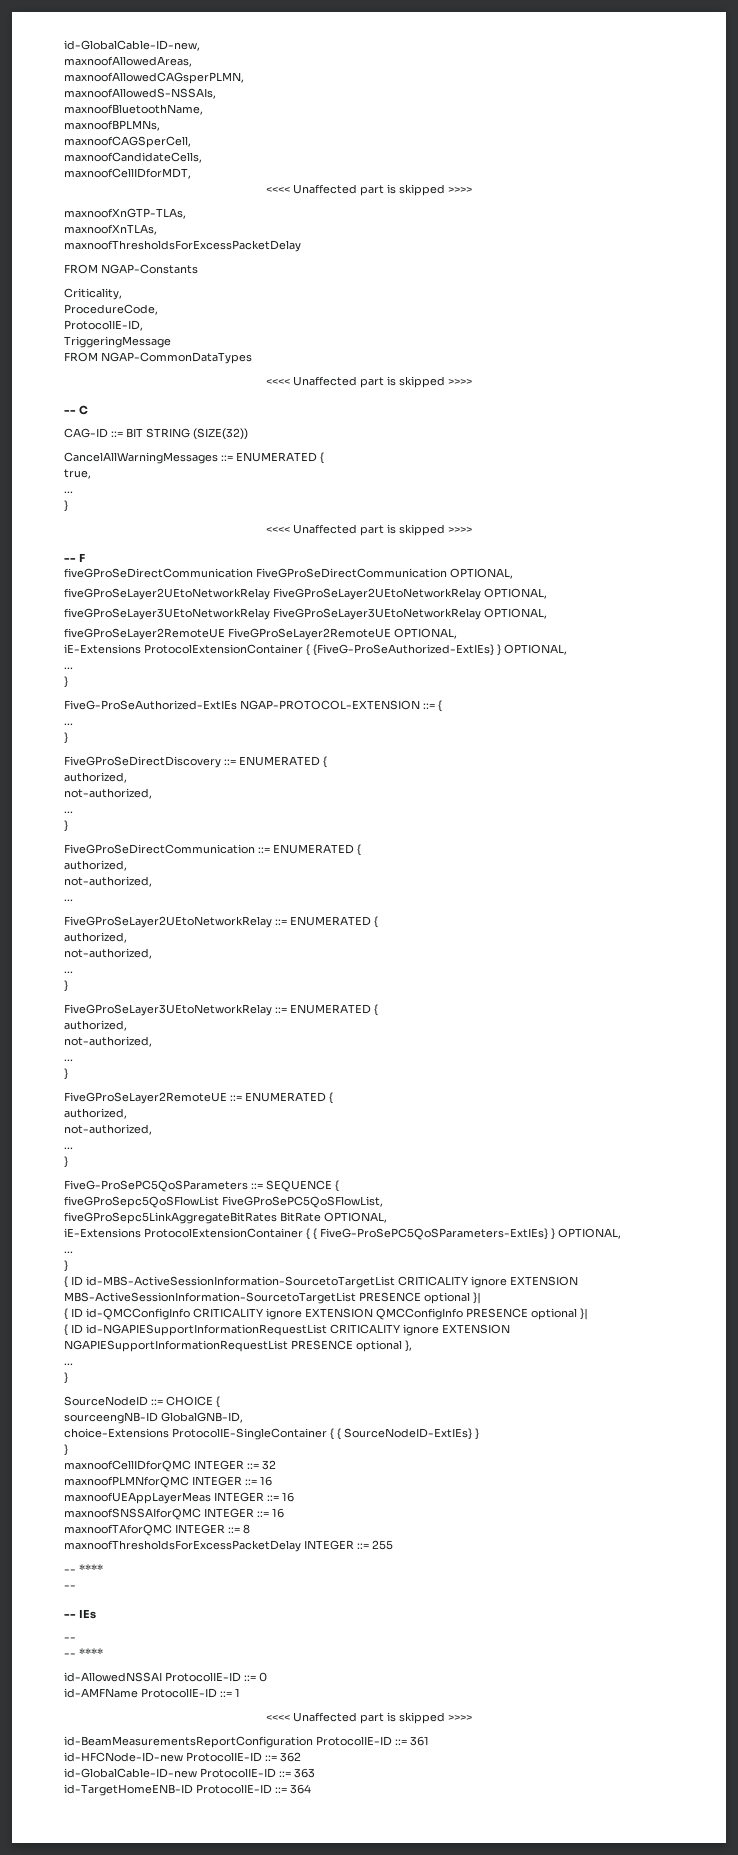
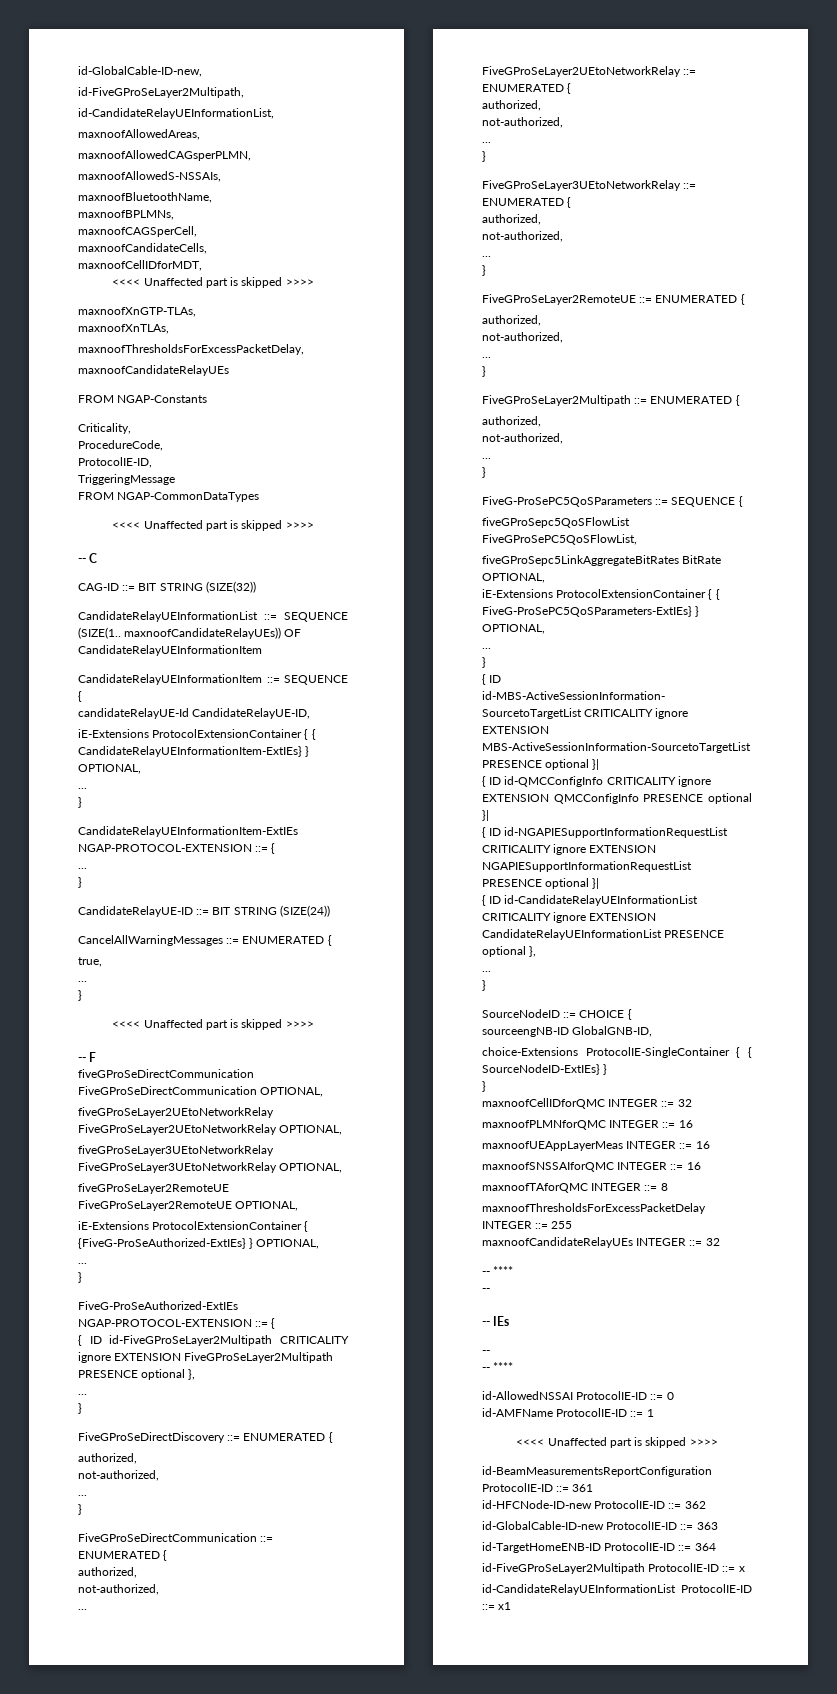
(200, 45) none -> [78,87,244,98] [78,108,274,119] // id-FiveGProSeLayer2Multipath, // id-CandidateRelayUEInformationList,
[64,240,301,252] maxnoofThresholdsForExcessPacketDelay -> [78,344,304,355] [78,365,229,376] maxnoofThresholdsForExcessPacketDelay, // maxnoofCandidateRelayUEs
(248, 434) none -> [78,611,348,622] [78,627,302,639] [78,645,262,656] [78,674,348,685] [78,691,82,702] [78,708,311,719] [78,729,316,740] [78,746,310,757] [78,764,141,774] [78,788,87,789] [78,797,82,808] [78,826,298,837] [78,843,276,854] [78,868,87,869] [78,877,82,888] [78,905,330,917] // CandidateRelayUEInformationList ::= SEQUENCE (SIZE(1.. maxnoofCandidateRelayUEs)) OF CandidateRelayUEInformationItem // CandidateRelayUEInformationItem ::= SEQUENCE { // candidateRelayUE-Id CandidateRelayUE-ID, // iE-Extensions ProtocolExtensionContainer { { CandidateRelayUEInformationItem-ExtIEs} } OPTIONAL, // ... // } // CandidateRelayUEInformationItem-ExtIEs NGAP-PROTOCOL-EXTENSION ::= { // ... // } // CandidateRelayUE-ID ::= BIT STRING (SIZE(24))
(442, 706) none -> [78,1335,349,1346] [78,1352,334,1363] [78,1369,196,1380] // { ID id-FiveGProSeLayer2Multipath CRITICALITY ignore EXTENSION FiveGProSeLayer2Multipath PRESENCE optional },
(68, 1162) none -> [482,395,740,406] [482,416,541,427] [482,433,563,444] [482,458,491,459] [482,467,486,478] // FiveGProSeLayer2Multipath ::= ENUMERATED { // authorized, // not-authorized, // ... // }
(402, 1346) none -> [592,878,600,889] [482,895,699,906] [482,912,657,923] [482,929,725,940] [482,946,526,957] }| // { ID id-CandidateRelayUEInformationList CRITICALITY ignore EXTENSION CandidateRelayUEInformationList PRESENCE optional
(393, 1545) none -> [482,1237,720,1248] // maxnoofCandidateRelayUEs INTEGER ::= 32
(311, 1789) none -> [482,1563,745,1574] [482,1584,752,1595] [482,1602,512,1610] // id-FiveGProSeLayer2Multipath ProtocolIE-ID ::= x // id-CandidateRelayUEInformationList ProtocolIE-ID ::= x1

